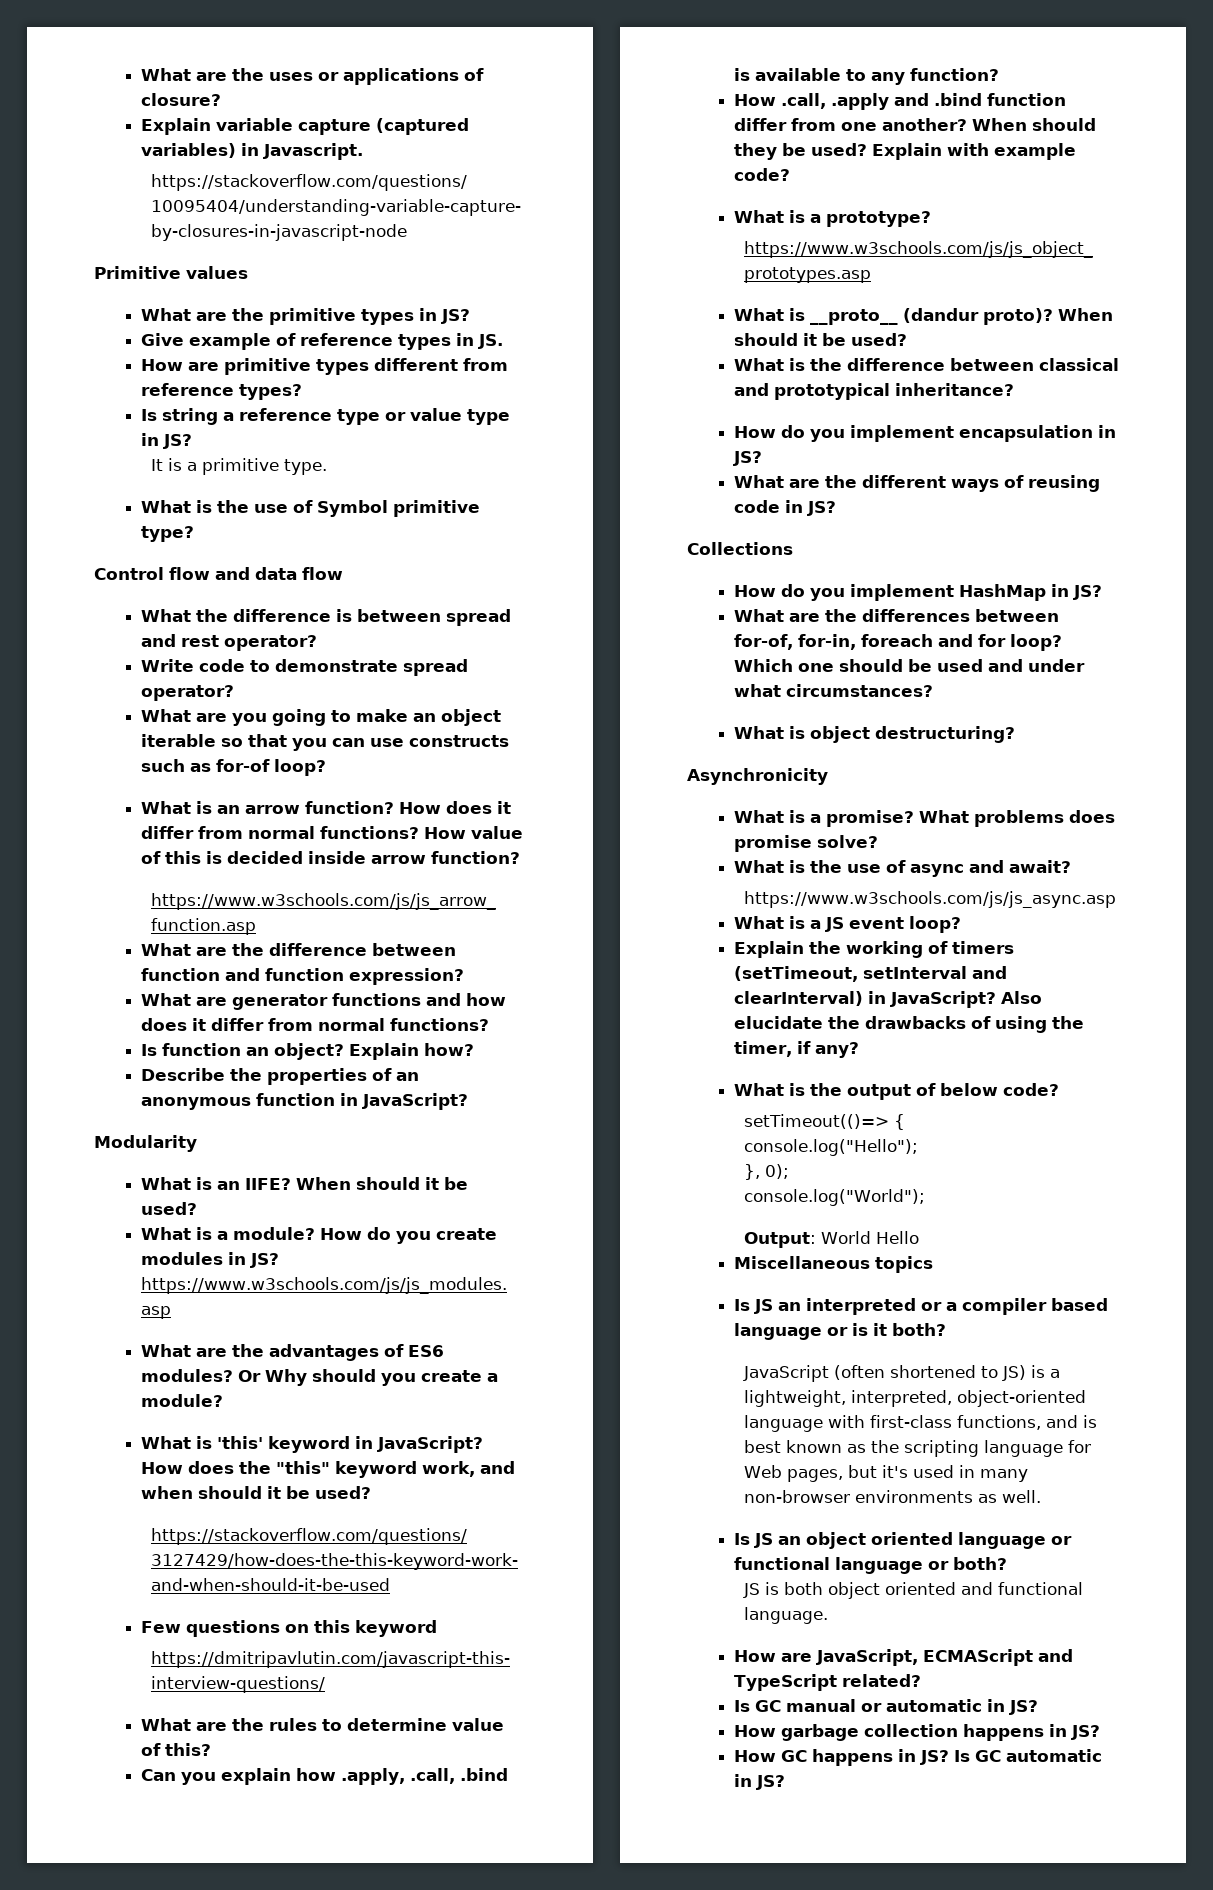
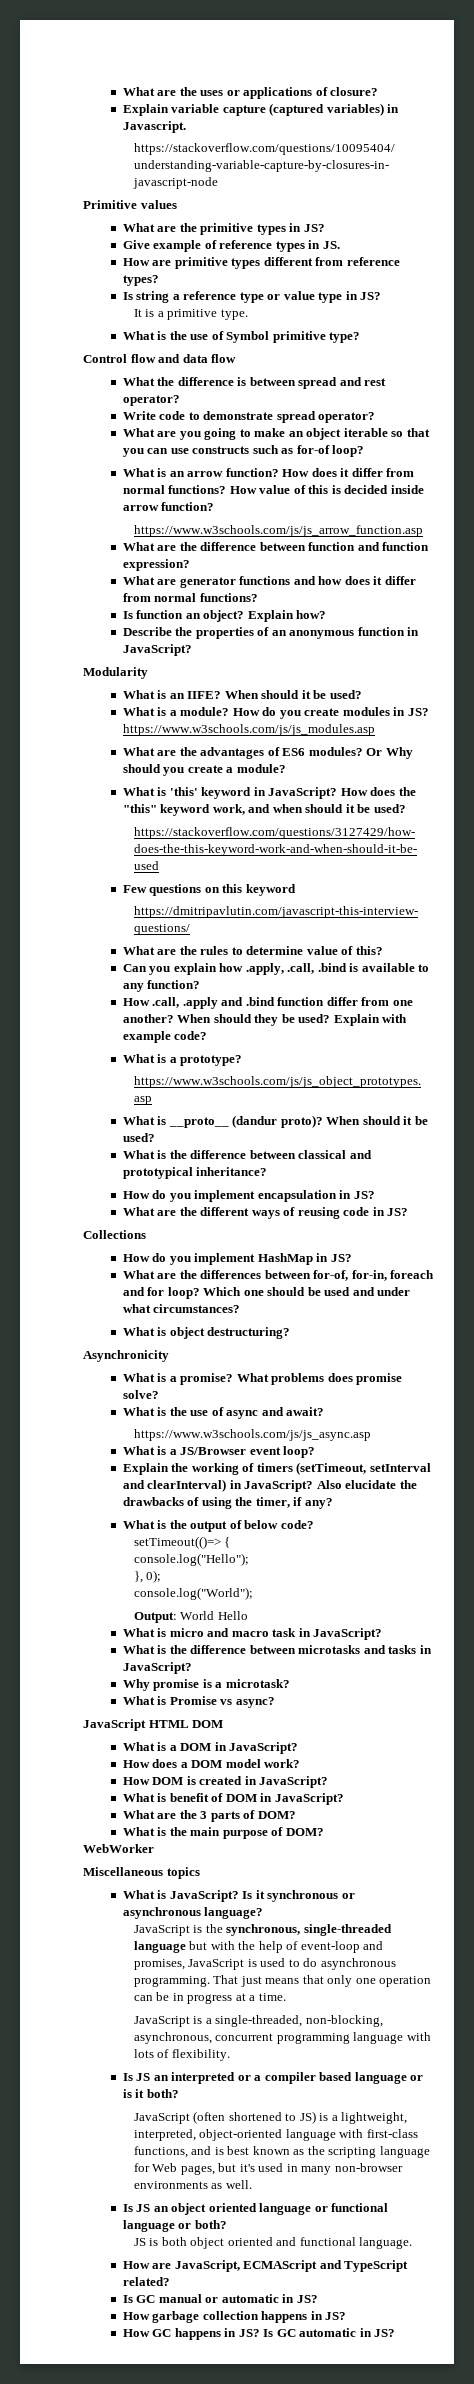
[824,917,844,932] JS -> [180,1447,247,1455] JS/Browser
[733,1256,933,1273] Miscellaneous topics -> [122,1628,383,1640] [122,1645,432,1654] [122,1662,192,1674] [122,1679,290,1691] [122,1696,275,1708] [83,1719,224,1731] [122,1742,299,1754] [122,1759,301,1768] [122,1776,329,1788] [122,1793,344,1805] [122,1810,296,1822] [122,1827,324,1839] [83,1844,154,1853] [83,1867,200,1879] [122,1890,355,1902] [122,1907,264,1919] [133,1924,392,1936] [133,1941,384,1953] [133,1958,396,1970] [133,1975,432,1987] [133,1992,286,2004] [133,2015,383,2027] [133,2032,431,2044] [133,2049,230,2061] What is micro and macro task in JavaScript? // What is the difference between microtasks and tasks in JavaScript? // Why promise is a microtask? // What is Promise vs async? // JavaScript HTML DOM // What is a DOM in JavaScript? // How does a DOM model work? // How DOM is created in JavaScript? // What is benefit of DOM in JavaScript? // What are the 3 parts of DOM? // What is the main purpose of DOM? // WebWorker // Miscellaneous topics // What is JavaScript? Is it synchronous or asynchronous language? // JavaScript is the synchronous, single-threaded language but with the help of event-loop and promises, JavaScript is used to do asynchronous programming. That just means that only one operation can be in progress at a time. // JavaScript is a single-threaded, non-blocking, asynchronous, concurrent programming language with lots of flexibility.

